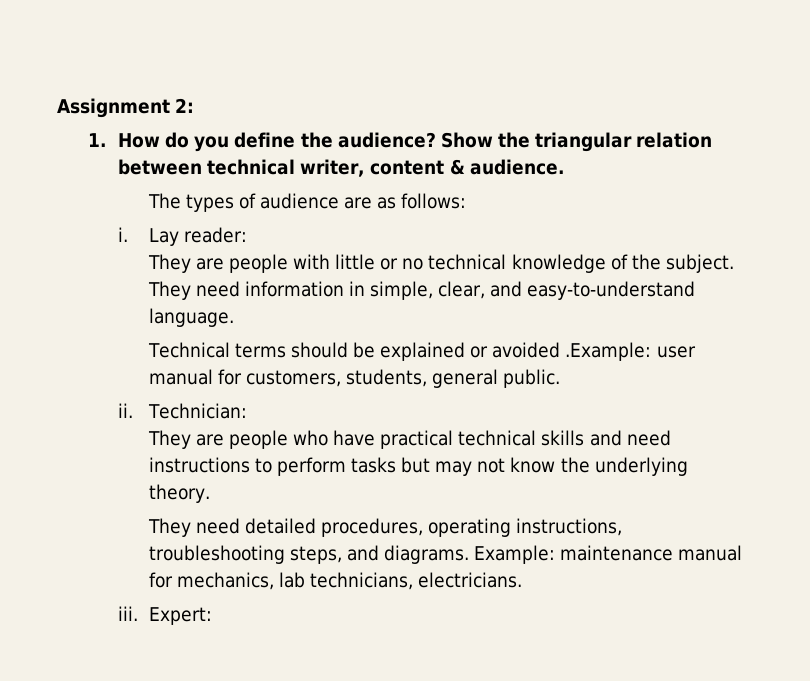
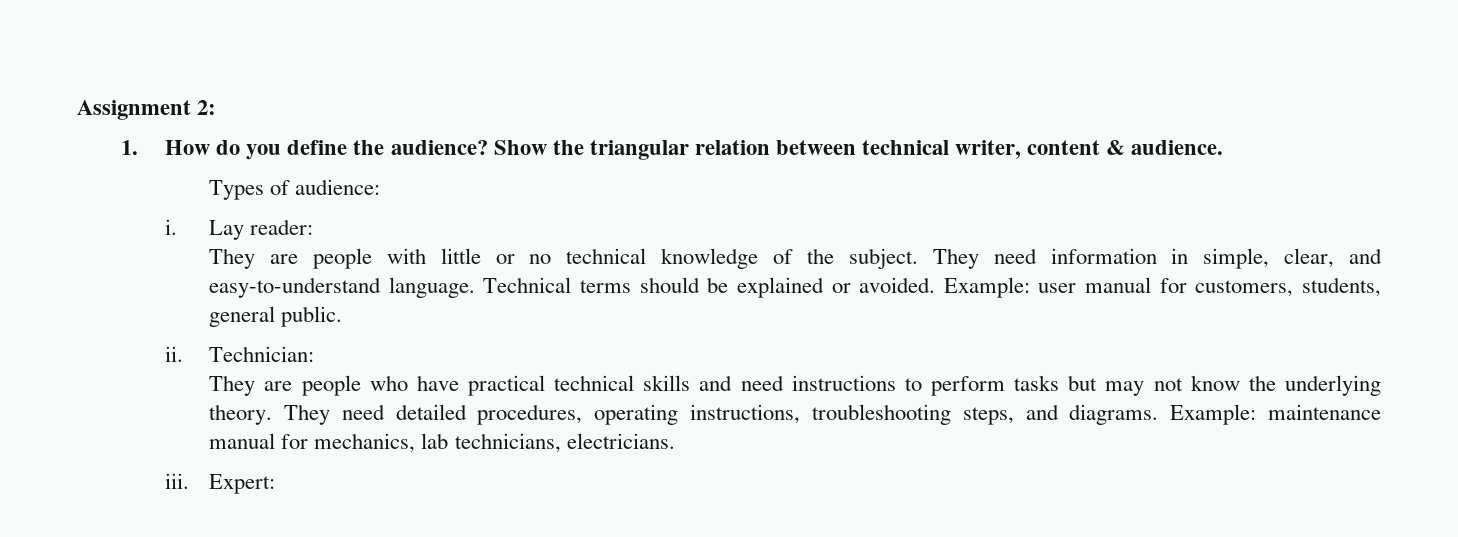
[147,193,467,212] The types of audience are as follows: -> [209,179,381,200] Types of audience:
(234, 317) // -> (475, 287) none
[492,342,652,361] avoided .Example: -> [859,277,1030,298] avoided. Example:
(210, 493) // -> (273, 414) none

